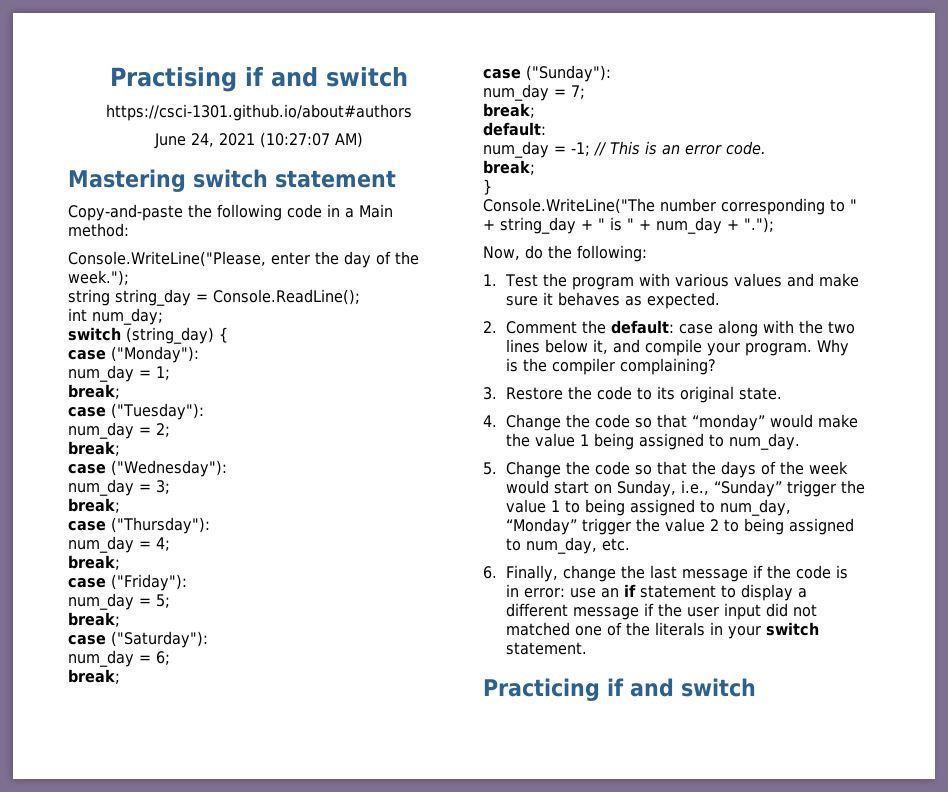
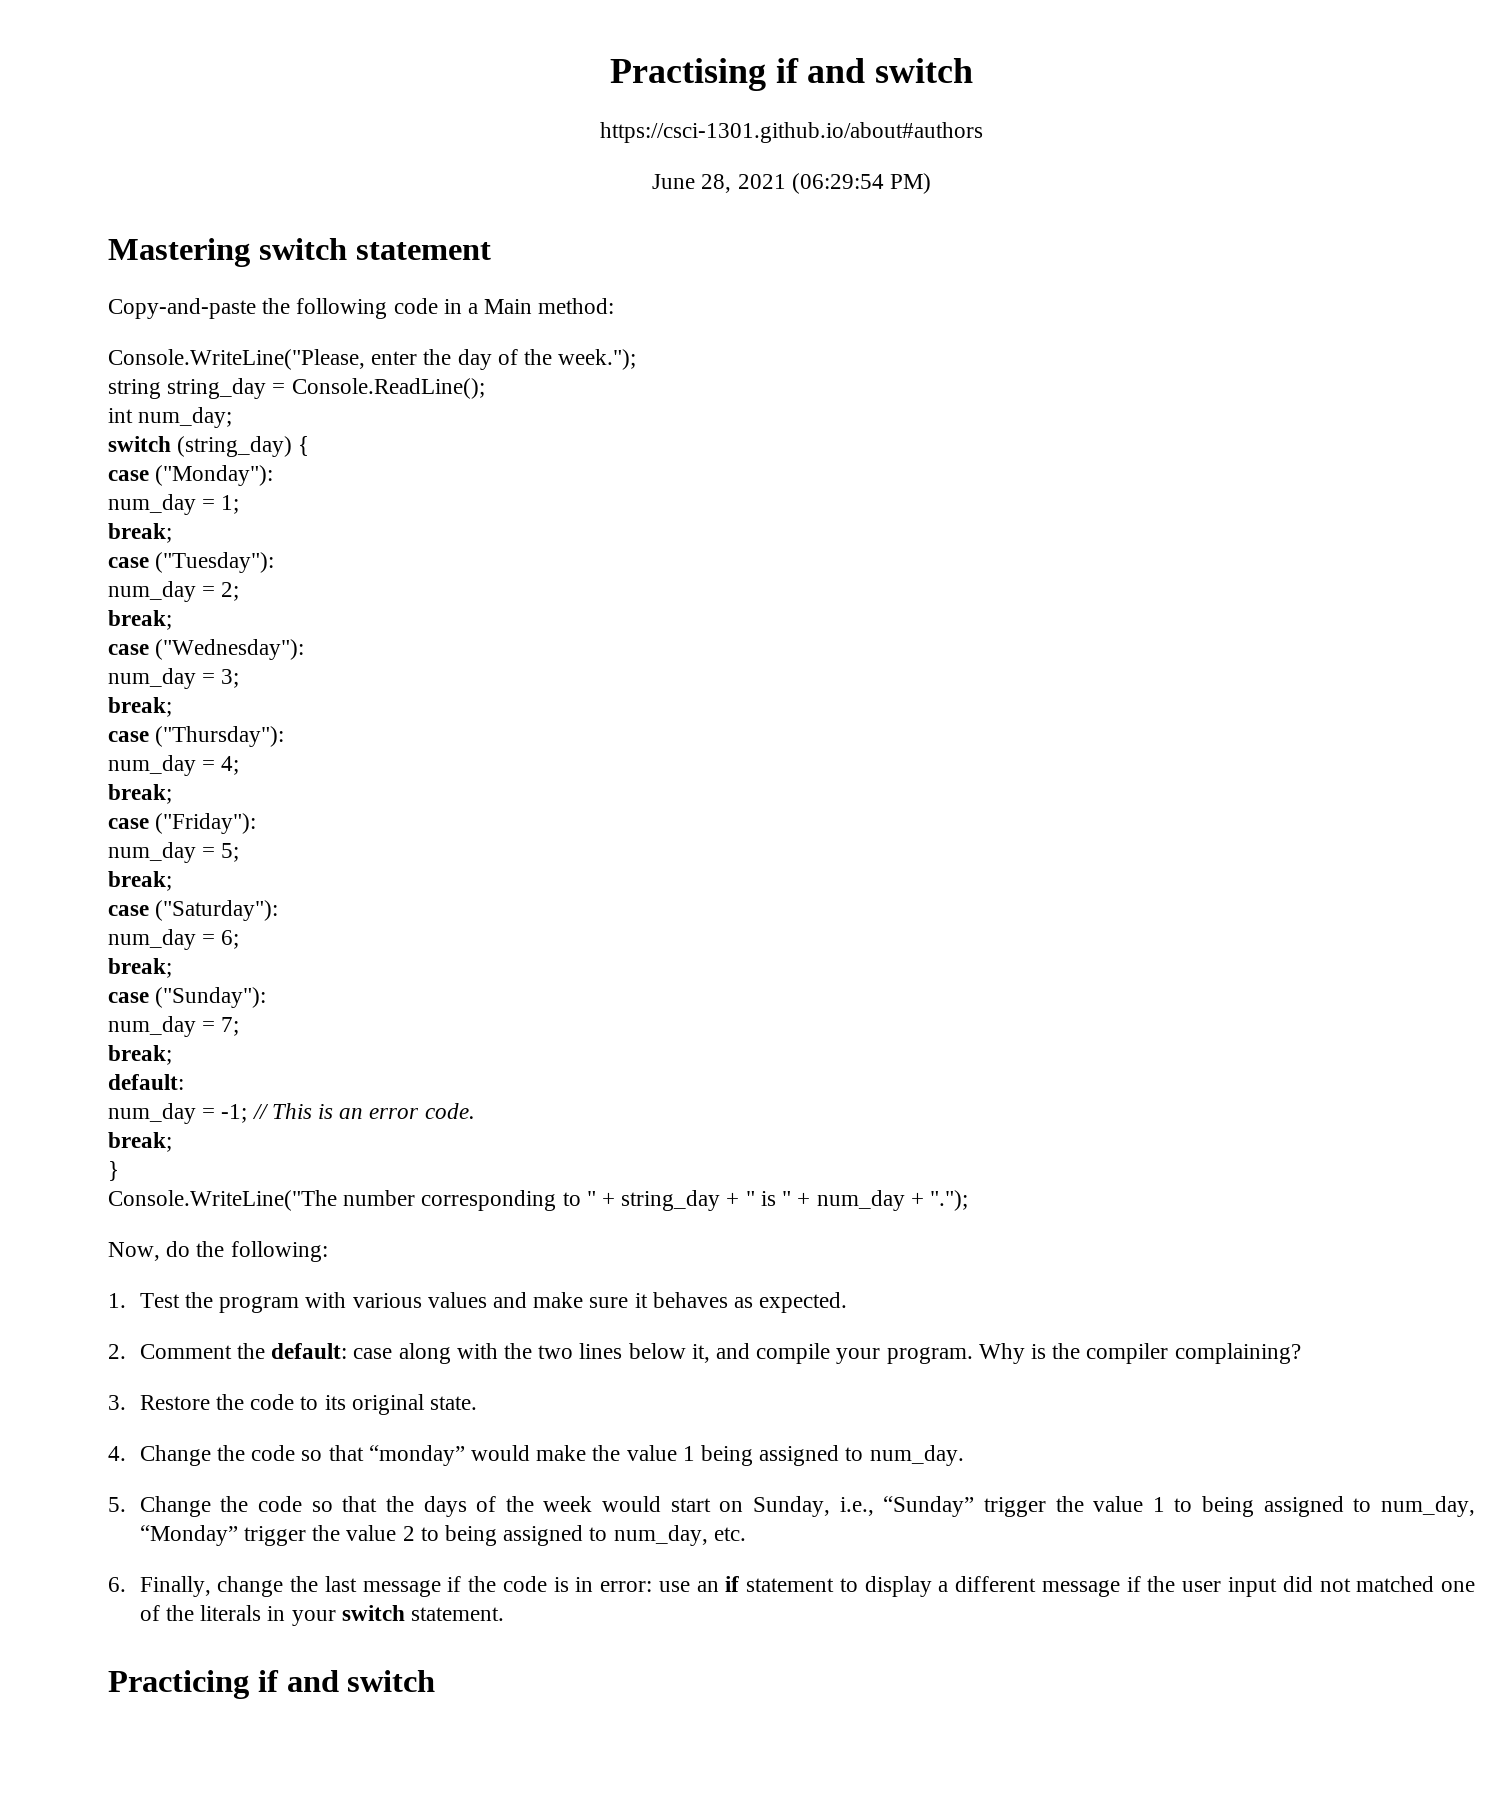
[191,132,363,148] 24, 2021 (10:27:07 AM) -> [701,173,931,194] 28, 2021 (06:29:54 PM)

